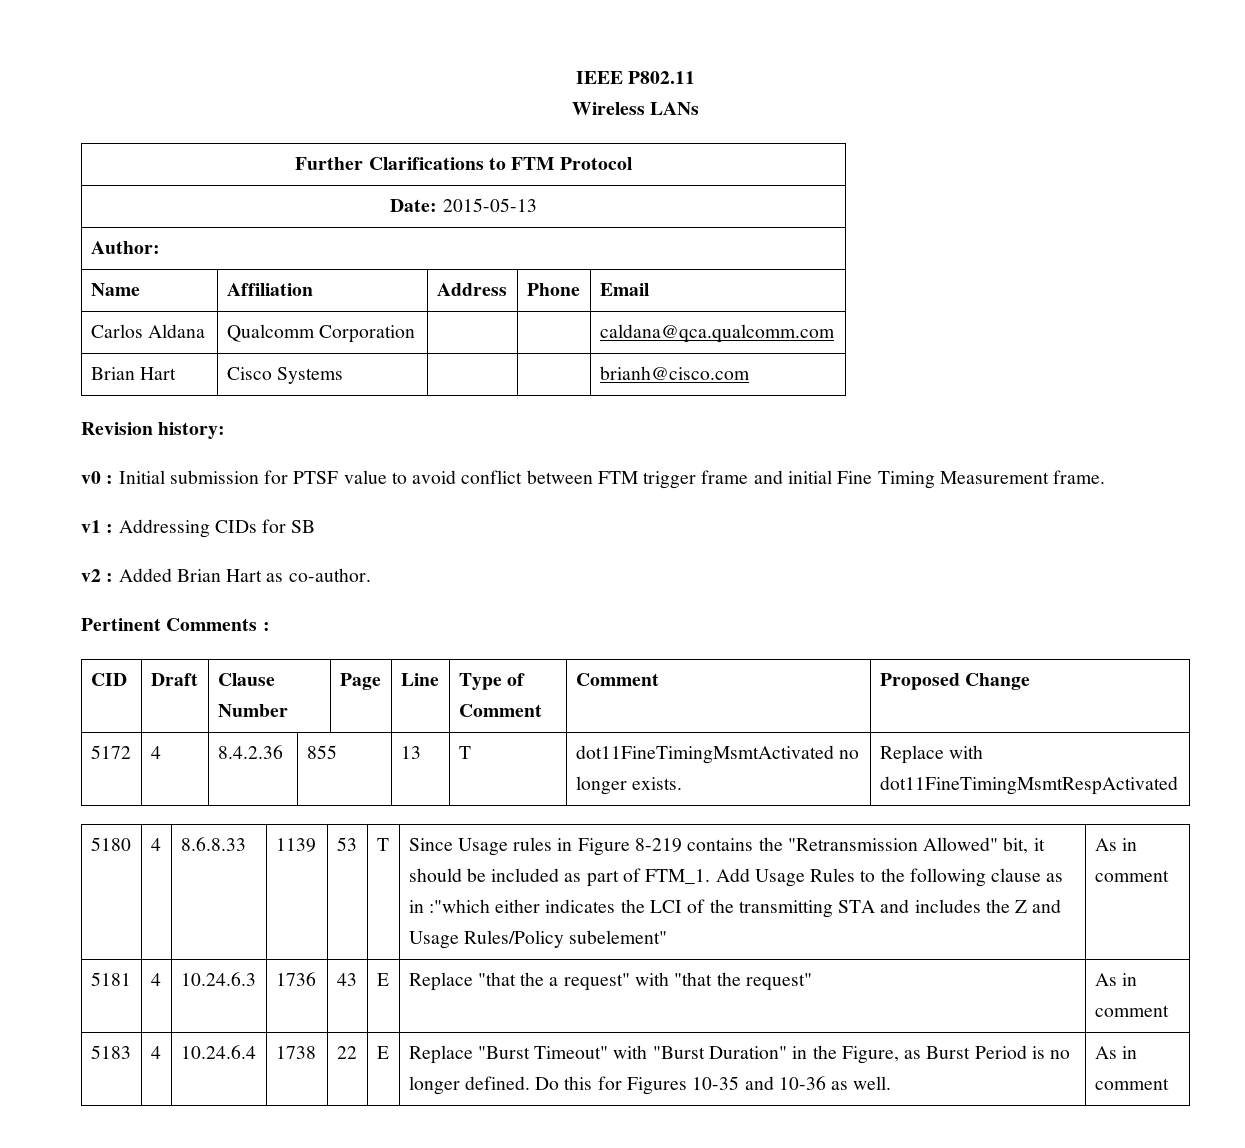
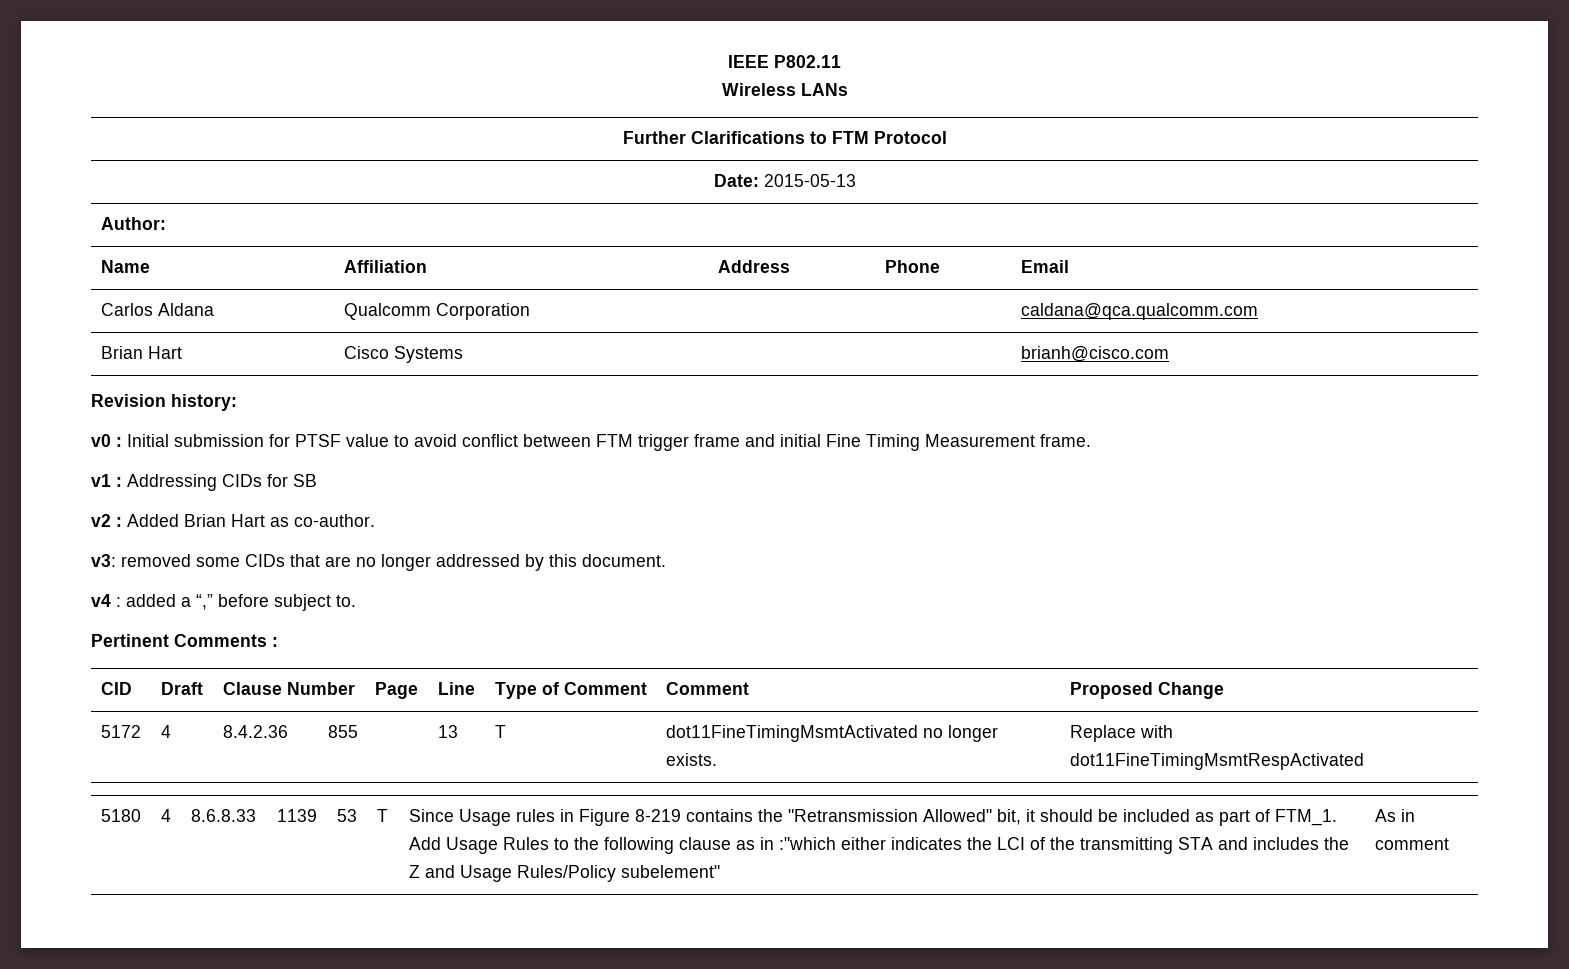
(371, 575) none -> [91,554,666,571] [91,594,356,611] // v3: removed some CIDs that are no longer addressed by this document. // v4 : added a “,” before subject to.
[90,972,131,986] [150,973,161,986] [180,972,256,986] [275,972,316,986] [336,973,357,986] [376,973,389,986] [408,972,812,991] [1094,973,1137,986] [1094,1005,1169,1017] [90,1045,131,1059] [150,1046,161,1059] [180,1045,256,1059] [275,1046,316,1059] [336,1046,357,1059] [376,1046,389,1059] [408,1045,1071,1064] [408,1076,892,1095] [1094,1046,1137,1059] [1094,1078,1169,1090] // 5181 | 4 | 10.24.6.3 | 1736 | 43 | E | Replace "that the a request" with "that the request" | As in comment // 5183 | 4 | 10.24.6.4 | 1738 | 22 | E | Replace "Burst Timeout" with "Burst Duration" in the Figure, as Burst Period is no longer defined. Do this for Figures 10-35 and 10-36 as well. | As in comment -> (1449, 844) none

